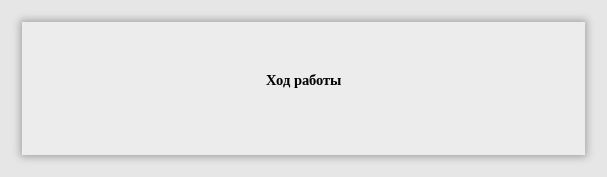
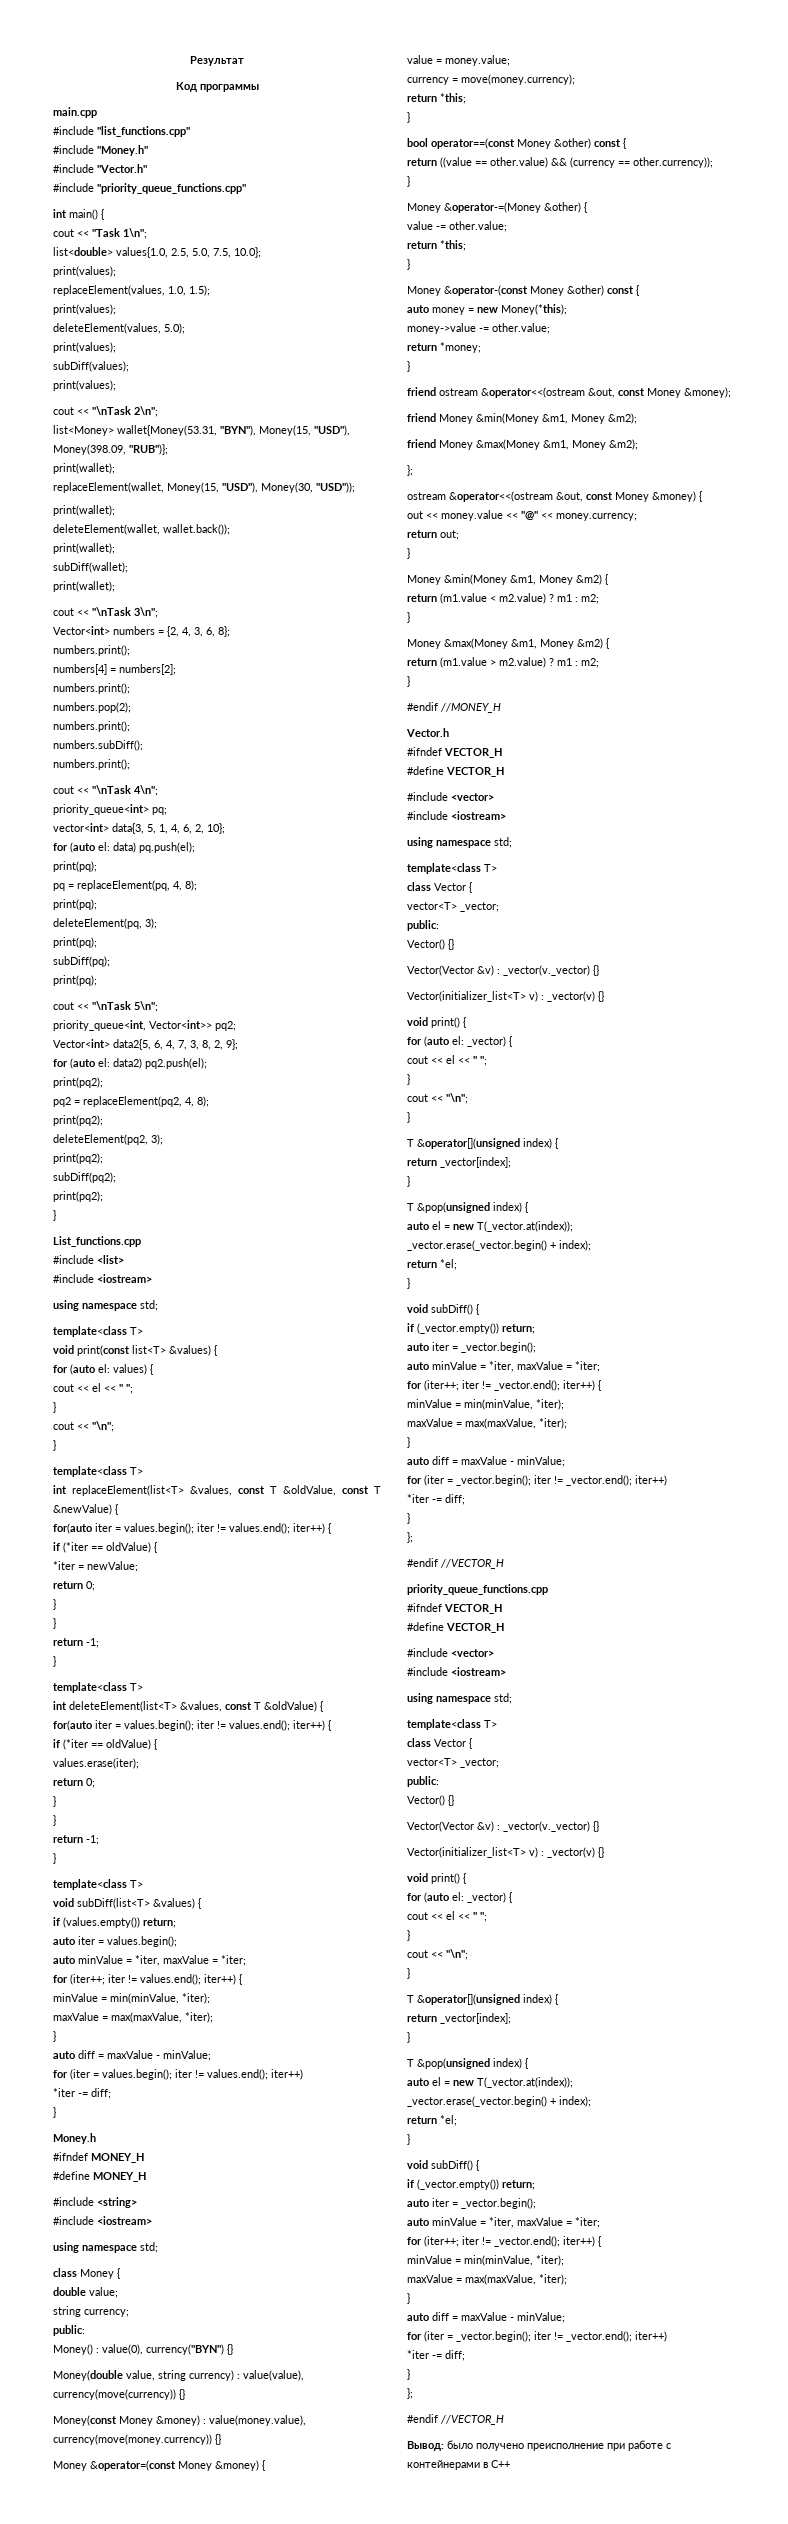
[266,74,341,88] Ход работы -> [190,56,244,66] [175,82,259,92] [53,107,97,118] [53,126,190,137] [53,145,148,156] [53,164,147,173] [53,183,246,194] [53,209,104,220] [53,228,147,239] [53,247,261,258] [53,266,116,277] [53,285,210,296] [53,304,116,315] [53,323,185,334] [53,342,116,353] [53,361,129,372] [53,380,116,391] [53,406,158,417] [53,425,350,436] [53,444,168,455] [53,463,115,474] [53,482,355,493] [53,505,115,516] [53,524,230,535] [53,543,115,554] [53,562,128,573] [53,581,115,592] [53,607,158,618] [53,626,230,637] [53,645,130,656] [53,664,176,675] [53,683,130,694] [53,702,131,713] [53,721,130,732] [53,740,143,751] [53,759,130,770] [53,785,158,796] [53,804,167,815] [53,823,225,834] [53,842,195,853] [53,861,97,872] [53,880,197,891] [53,899,97,910] [53,918,157,929] [53,937,97,948] [53,956,110,967] [53,975,97,986] [53,1001,158,1012] [53,1020,236,1031] [53,1039,238,1050] [53,1058,207,1069] [53,1077,103,1088] [53,1096,209,1107] [53,1115,103,1126] [53,1134,163,1145] [53,1153,103,1164] [53,1172,116,1183] [53,1191,103,1202] [53,1210,56,1221] [53,1236,141,1247] [53,1255,124,1264] [53,1274,152,1283] [53,1300,158,1311] [53,1326,143,1337] [53,1345,217,1356] [53,1364,153,1375] [53,1383,133,1394] [53,1402,56,1413] [53,1421,114,1432] [53,1440,56,1451] [53,1466,143,1477] [53,1485,381,1496] [53,1504,118,1515] [53,1523,331,1534] [53,1542,157,1553] [53,1561,138,1572] [53,1581,95,1591] [53,1599,56,1610] [53,1618,56,1629] [53,1638,99,1648] [53,1656,56,1667] [53,1682,143,1693] [53,1701,323,1712] [53,1720,331,1731] [53,1739,157,1750] [53,1758,139,1769] [53,1778,95,1788] [53,1796,56,1807] [53,1815,56,1826] [53,1835,99,1845] [53,1853,56,1864] [53,1879,143,1890] [53,1898,201,1909] [53,1917,176,1928] [53,1936,177,1947] [53,1955,246,1966] [53,1974,242,1985] [53,1993,210,2004] [53,2012,213,2023] [53,2031,56,2042] [53,2050,211,2061] [53,2069,303,2080] [53,2088,111,2099] [53,2107,56,2118] [53,2133,96,2144] [53,2152,144,2163] [53,2171,146,2182] [53,2197,137,2208] [53,2216,152,2225] [53,2242,158,2253] [53,2268,120,2279] [53,2287,118,2298] [53,2306,129,2317] [53,2325,85,2336] [53,2344,233,2355] [53,2370,304,2381] [53,2389,185,2400] [53,2415,306,2426] [53,2434,221,2445] [53,2460,265,2471] [407,55,510,66] [407,74,575,85] [407,93,466,104] [407,112,410,123] [407,138,626,149] [407,157,713,168] [407,176,410,187] [407,202,587,213] [407,221,507,232] [407,240,466,251] [407,259,410,270] [407,285,639,296] [407,304,567,315] [407,323,550,334] [407,342,481,353] [407,361,410,372] [407,387,731,398] [407,413,637,424] [407,439,638,450] [407,465,413,476] [407,491,702,502] [407,510,637,521] [407,530,459,540] [407,548,410,559] [407,574,608,585] [407,593,599,604] [407,612,410,623] [407,638,609,649] [407,657,599,668] [407,676,410,687] [407,702,501,713] [406,728,449,737] [407,747,502,758] [407,766,504,777] [407,792,494,801] [407,811,506,820] [407,837,512,848] [407,863,497,874] [407,882,472,893] [407,902,499,912] [407,920,439,931] [407,939,454,950] [407,965,599,976] [407,991,604,1002] [407,1017,466,1028] [407,1036,512,1047] [407,1055,487,1066] [407,1074,410,1085] [407,1093,468,1104] [407,1112,410,1123] [407,1138,558,1149] [407,1157,511,1168] [407,1176,410,1187] [407,1202,528,1213] [407,1221,573,1232] [407,1240,591,1251] [407,1259,457,1270] [407,1278,410,1289] [407,1304,479,1315] [407,1323,535,1334] [407,1342,536,1353] [407,1361,600,1372] [407,1380,601,1391] [407,1399,564,1410] [407,1418,567,1429] [407,1437,410,1448] [407,1456,565,1467] [407,1475,667,1486] [407,1494,465,1505] [407,1513,410,1524] [407,1532,413,1543] [407,1558,504,1569] [407,1584,548,1595] [407,1603,502,1614] [407,1622,504,1633] [407,1648,494,1657] [407,1667,506,1676] [407,1693,512,1704] [407,1719,497,1730] [407,1738,472,1749] [407,1758,499,1768] [407,1776,439,1787] [407,1795,454,1806] [407,1821,599,1832] [407,1847,604,1858] [407,1873,466,1884] [407,1892,512,1903] [407,1911,487,1922] [407,1930,410,1941] [407,1949,468,1960] [407,1968,410,1979] [407,1994,558,2005] [407,2013,511,2024] [407,2032,410,2043] [407,2058,528,2069] [407,2077,573,2088] [407,2096,591,2107] [407,2115,457,2126] [407,2134,410,2145] [407,2160,479,2171] [407,2179,535,2190] [407,2198,536,2209] [407,2217,600,2228] [407,2236,601,2247] [407,2255,564,2266] [407,2274,567,2285] [407,2293,410,2304] [407,2312,565,2323] [407,2331,667,2342] [407,2350,465,2361] [407,2369,410,2380] [407,2388,413,2399] [407,2414,504,2425] [407,2440,671,2451] [407,2460,510,2470] Результат // Код программы // main.cpp // #include "list_functions.cpp" // #include "Money.h" // #include "Vector.h" // #include "priority_queue_functions.cpp" // int main() { // cout << "Task 1\n"; // list<double> values{1.0, 2.5, 5.0, 7.5, 10.0}; // print(values); // replaceElement(values, 1.0, 1.5); // print(values); // deleteElement(values, 5.0); // print(values); // subDiff(values); // print(values); // cout << "\nTask 2\n"; // list<Money> wallet{Money(53.31, "BYN"), Money(15, "USD"), Money(398.09, "RUB")}; // print(wallet); // replaceElement(wallet, Money(15, "USD"), Money(30, "USD")); // print(wallet); // deleteElement(wallet, wallet.back()); // print(wallet); // subDiff(wallet); // print(wallet); // cout << "\nTask 3\n"; // Vector<int> numbers = {2, 4, 3, 6, 8}; // numbers.print(); // numbers[4] = numbers[2]; // numbers.print(); // numbers.pop(2); // numbers.print(); // numbers.subDiff(); // numbers.print(); // cout << "\nTask 4\n"; // priority_queue<int> pq; // vector<int> data{3, 5, 1, 4, 6, 2, 10}; // for (auto el: data) pq.push(el); // print(pq); // pq = replaceElement(pq, 4, 8); // print(pq); // deleteElement(pq, 3); // print(pq); // subDiff(pq); // print(pq); // cout << "\nTask 5\n"; // priority_queue<int, Vector<int>> pq2; // Vector<int> data2{5, 6, 4, 7, 3, 8, 2, 9}; // for (auto el: data2) pq2.push(el); // print(pq2); // pq2 = replaceElement(pq2, 4, 8); // print(pq2); // deleteElement(pq2, 3); // print(pq2); // subDiff(pq2); // print(pq2); // } // List_functions.cpp // #include <list> // #include <iostream> // using namespace std; // template<class T> // void print(const list<T> &values) { // for (auto el: values) { // cout << el << " "; // } // cout << "\n"; // } // template<class T> // int replaceElement(list<T> &values, const T &oldValue, const T &newValue) { // for(auto iter = values.begin(); iter != values.end(); iter++) { // if (*iter == oldValue) { // *iter = newValue; // return 0; // } // } // return -1; // } // template<class T> // int deleteElement(list<T> &values, const T &oldValue) { // for(auto iter = values.begin(); iter != values.end(); iter++) { // if (*iter == oldValue) { // values.erase(iter); // return 0; // } // } // return -1; // } // template<class T> // void subDiff(list<T> &values) { // if (values.empty()) return; // auto iter = values.begin(); // auto minValue = *iter, maxValue = *iter; // for (iter++; iter != values.end(); iter++) { // minValue = min(minValue, *iter); // maxValue = max(maxValue, *iter); // } // auto diff = maxValue - minValue; // for (iter = values.begin(); iter != values.end(); iter++) // *iter -= diff; // } // Money.h // #ifndef MONEY_H // #define MONEY_H // #include <string> // #include <iostream> // using namespace std; // class Money { // double value; // string currency; // public: // Money() : value(0), currency("BYN") {} // Money(double value, string currency) : value(value), currency(move(currency)) {} // Money(const Money &money) : value(money.value), currency(move(money.currency)) {} // Money &operator=(const Money &money) { // value = money.value; // currency = move(money.currency); // return *this; // } // bool operator==(const Money &other) const { // return ((value == other.value) && (currency == other.currency)); // } // Money &operator-=(Money &other) { // value -= other.value; // return *this; // } // Money &operator-(const Money &other) const { // auto money = new Money(*this); // money->value -= other.value; // return *money; // } // friend ostream &operator<<(ostream &out, const Money &money); // friend Money &min(Money &m1, Money &m2); // friend Money &max(Money &m1, Money &m2); // }; // ostream &operator<<(ostream &out, const Money &money) { // out << money.value << "@" << money.currency; // return out; // } // Money &min(Money &m1, Money &m2) { // return (m1.value < m2.value) ? m1 : m2; // } // Money &max(Money &m1, Money &m2) { // return (m1.value > m2.value) ? m1 : m2; // } // #endif //MONEY_H // Vector.h // #ifndef VECTOR_H // #define VECTOR_H // #include <vector> // #include <iostream> // using namespace std; // template<class T> // class Vector { // vector<T> _vector; // public: // Vector() {} // Vector(Vector &v) : _vector(v._vector) {} // Vector(initializer_list<T> v) : _vector(v) {} // void print() { // for (auto el: _vector) { // cout << el << " "; // } // cout << "\n"; // } // T &operator[](unsigned index) { // return _vector[index]; // } // T &pop(unsigned index) { // auto el = new T(_vector.at(index)); // _vector.erase(_vector.begin() + index); // return *el; // } // void subDiff() { // if (_vector.empty()) return; // auto iter = _vector.begin(); // auto minValue = *iter, maxValue = *iter; // for (iter++; iter != _vector.end(); iter++) { // minValue = min(minValue, *iter); // maxValue = max(maxValue, *iter); // } // auto diff = maxValue - minValue; // for (iter = _vector.begin(); iter != _vector.end(); iter++) // *iter -= diff; // } // }; // #endif //VECTOR_H // priority_queue_functions.cpp // #ifndef VECTOR_H // #define VECTOR_H // #include <vector> // #include <iostream> // using namespace std; // template<class T> // class Vector { // vector<T> _vector; // public: // Vector() {} // Vector(Vector &v) : _vector(v._vector) {} // Vector(initializer_list<T> v) : _vector(v) {} // void print() { // for (auto el: _vector) { // cout << el << " "; // } // cout << "\n"; // } // T &operator[](unsigned index) { // return _vector[index]; // } // T &pop(unsigned index) { // auto el = new T(_vector.at(index)); // _vector.erase(_vector.begin() + index); // return *el; // } // void subDiff() { // if (_vector.empty()) return; // auto iter = _vector.begin(); // auto minValue = *iter, maxValue = *iter; // for (iter++; iter != _vector.end(); iter++) { // minValue = min(minValue, *iter); // maxValue = max(maxValue, *iter); // } // auto diff = maxValue - minValue; // for (iter = _vector.begin(); iter != _vector.end(); iter++) // *iter -= diff; // } // }; // #endif //VECTOR_H // Вывод: было получено преисполнение при работе с контейнерами в С++

